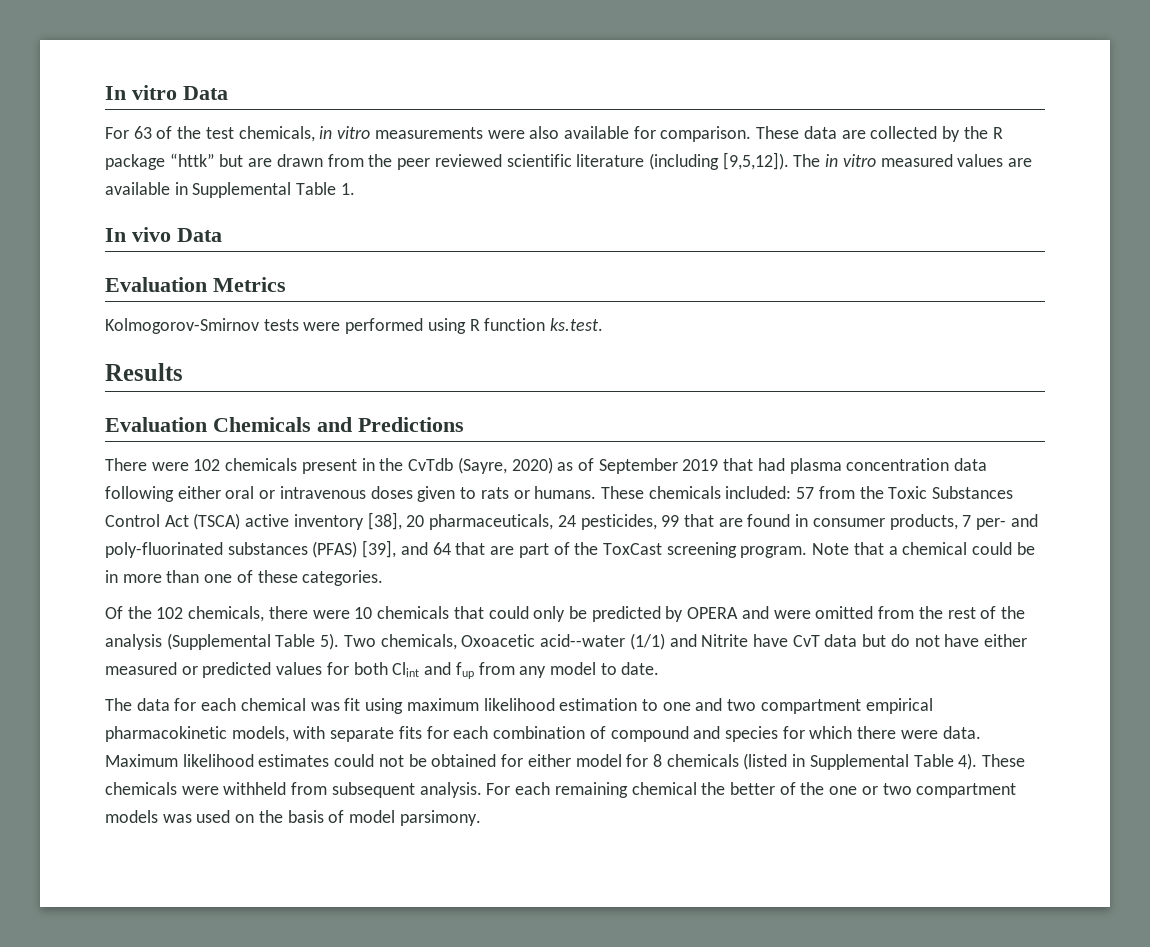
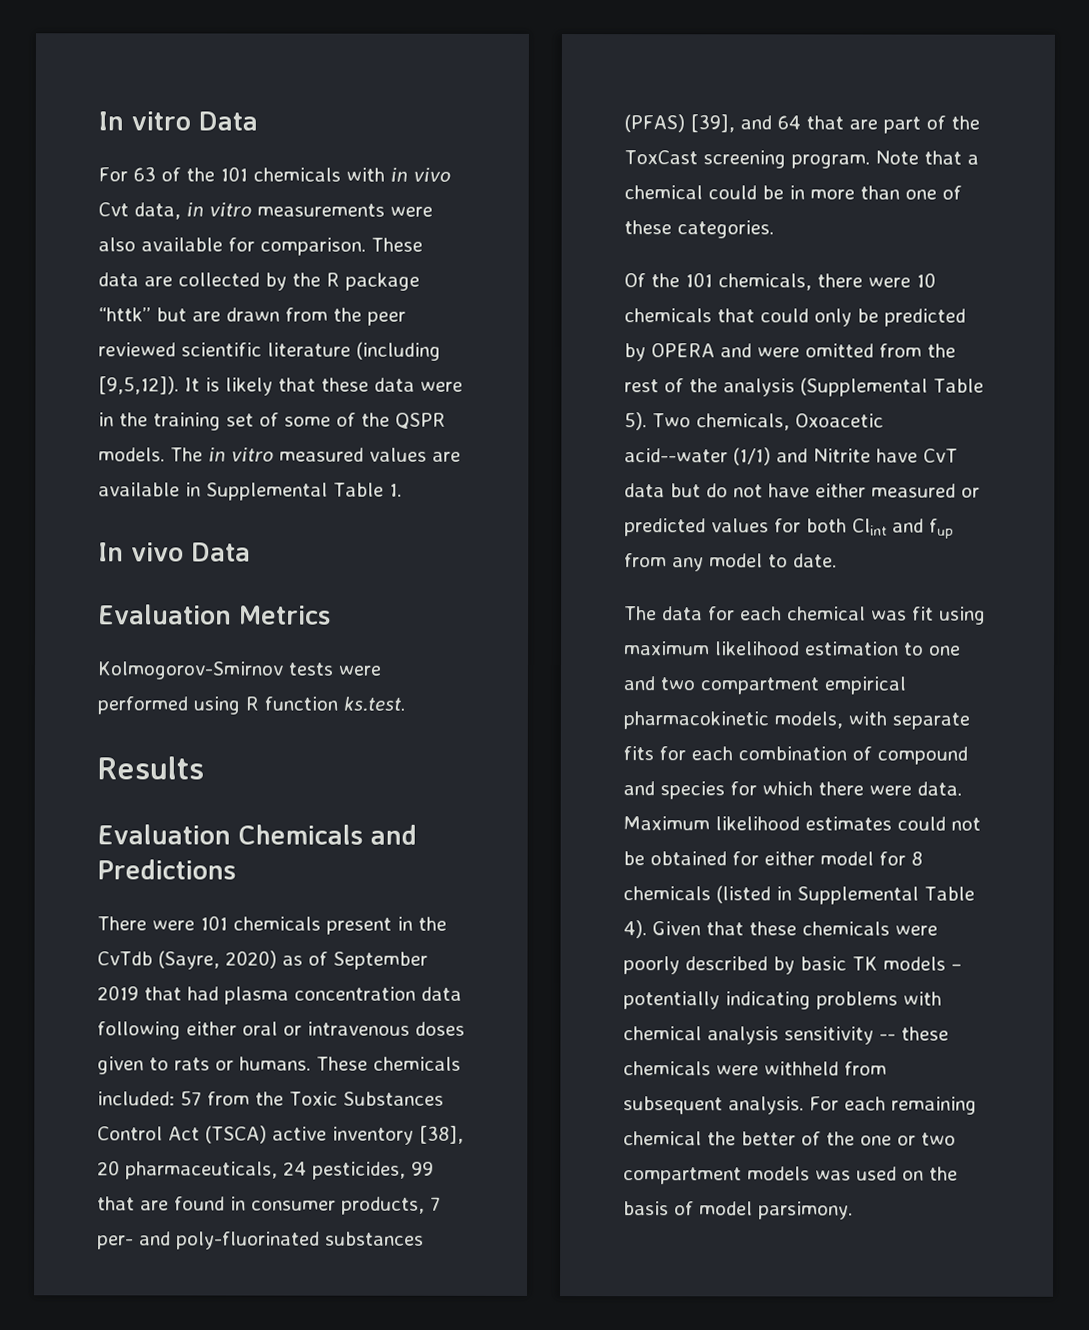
[205,126,315,142] test chemicals, -> [220,166,451,182] [98,202,181,220] 101 chemicals with in vivo Cvt data,
(789, 161) none -> [184,377,463,396] [98,412,446,431] [98,447,165,462] It is likely that these data were in the training set of some of the QSPR models.
[193,459,221,471] 102 -> [200,915,228,931] 101
[156,607,184,619] 102 -> [685,272,713,288] 101
[982,754,1026,767] These -> [652,921,938,936] [623,956,962,975] [623,991,942,1010] [623,1026,949,1045] Given that these chemicals were poorly described by basic TK models – potentially indicating problems with chemical analysis sensitivity -- these

